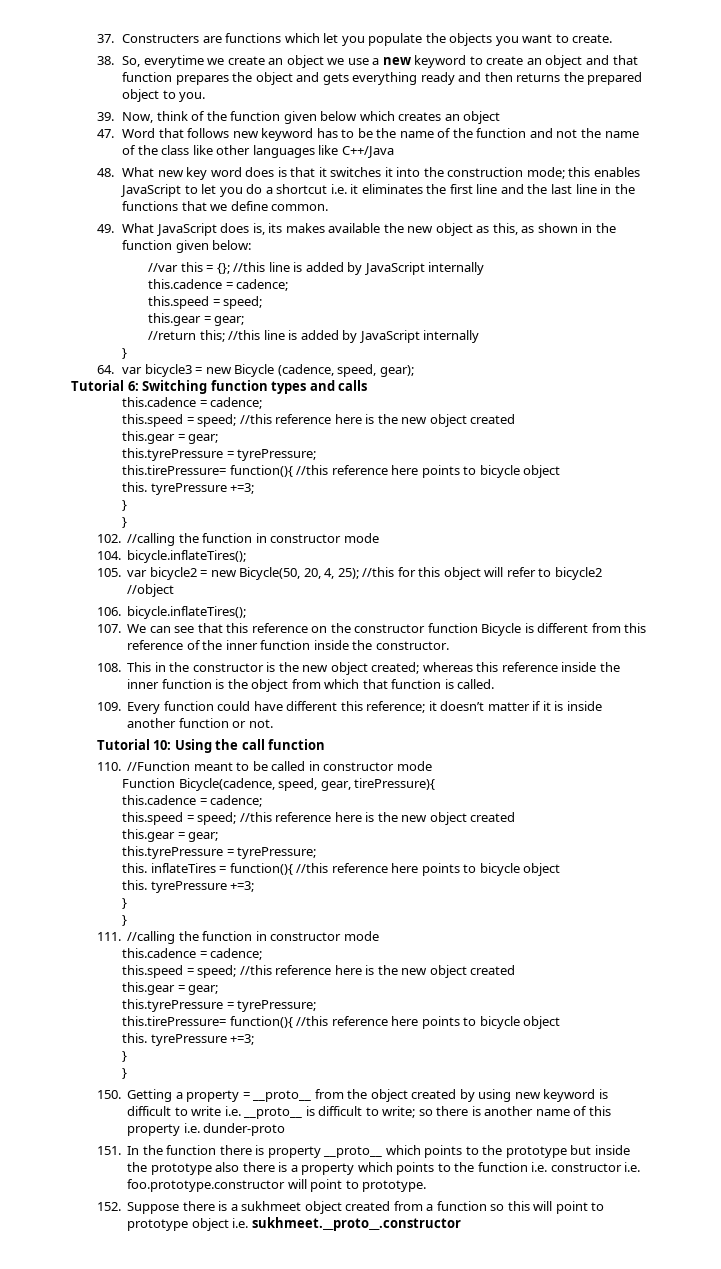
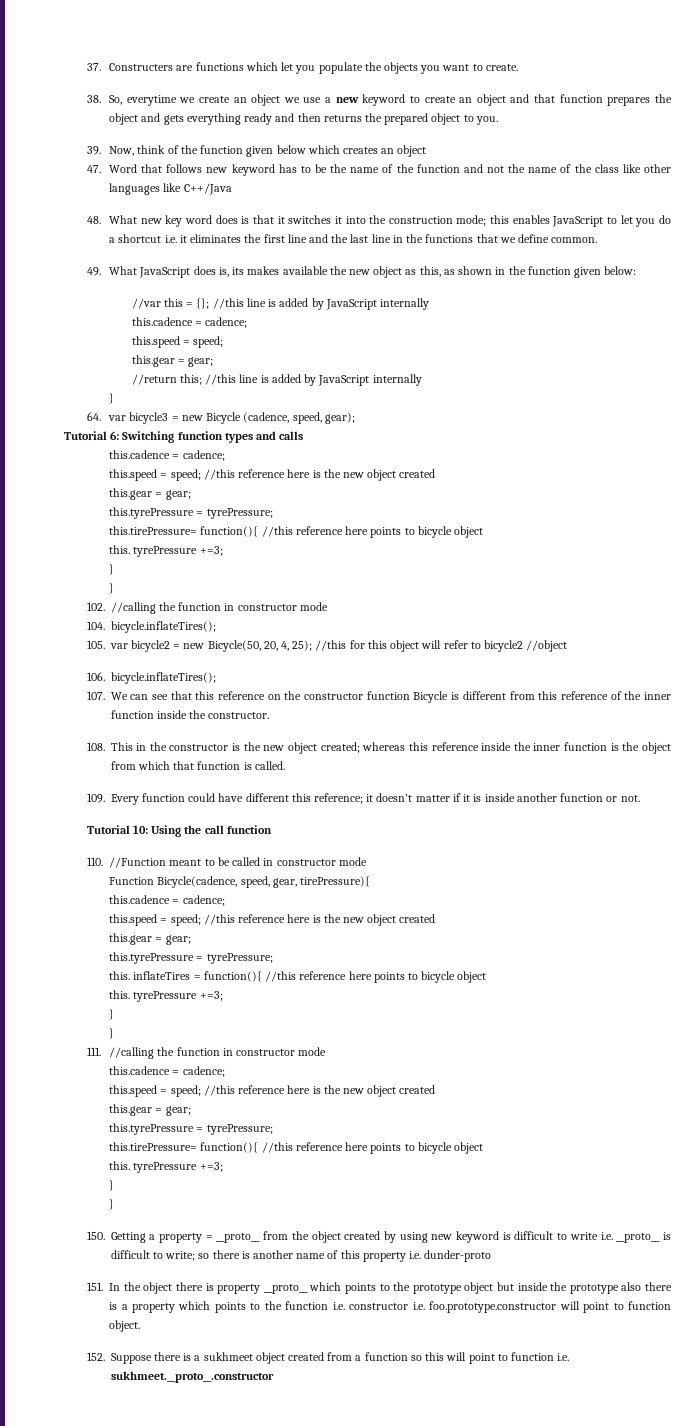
[166,1145,217,1155] function -> [143,1282,173,1294] object
(567, 1152) none -> [464,1282,494,1294] object
[362,1180,427,1192] prototype. -> [628,1301,672,1310] [109,1320,141,1332] function object.
[127,1218,229,1231] prototype object -> [511,1352,555,1361] function

